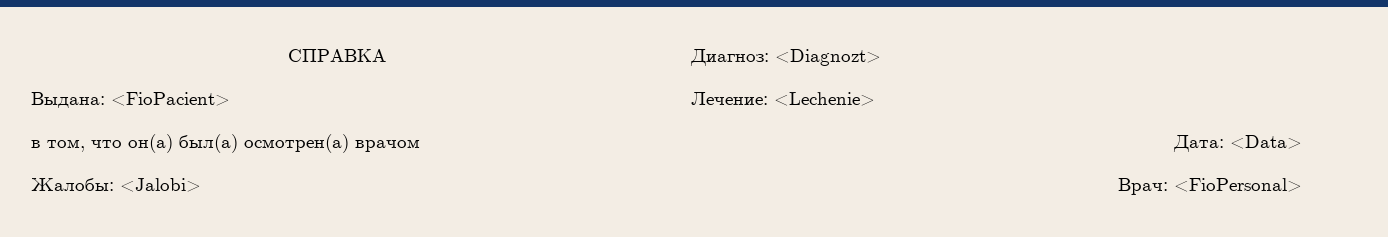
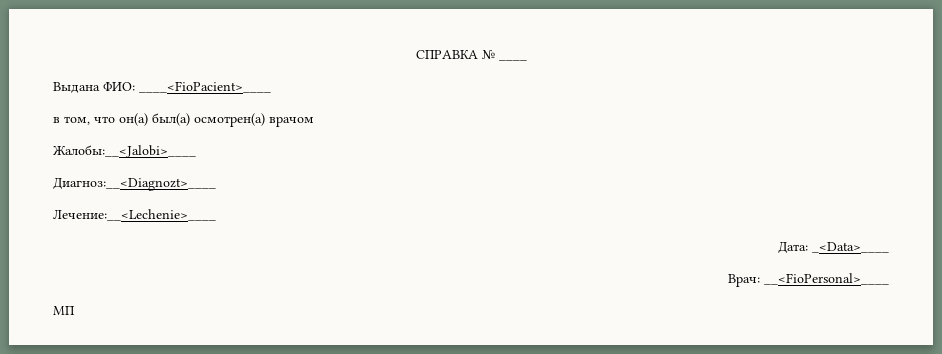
[31,92,230,108] // Выдана: <FioPacient> -> [481,50,527,61] [53,81,271,93] № ____ // Выдана ФИО: ____<FioPacient>____
[31,178,201,192] [690,49,881,66] [691,92,875,106] Жалобы: <Jalobi> // Диагноз: <Diagnozt> // Лечение: <Lechenie> -> [53,145,196,158] [53,177,216,191] [53,209,216,221] Жалобы:__<Jalobi>____ // Диагноз:__<Diagnozt>____ // Лечение:__<Lechenie>____
[1230,135,1302,149] <Data> -> [812,242,889,253] _<Data>____
[1174,178,1302,192] <FioPersonal> -> [764,273,889,285] [53,306,75,315] __<FioPersonal>____ // МП

